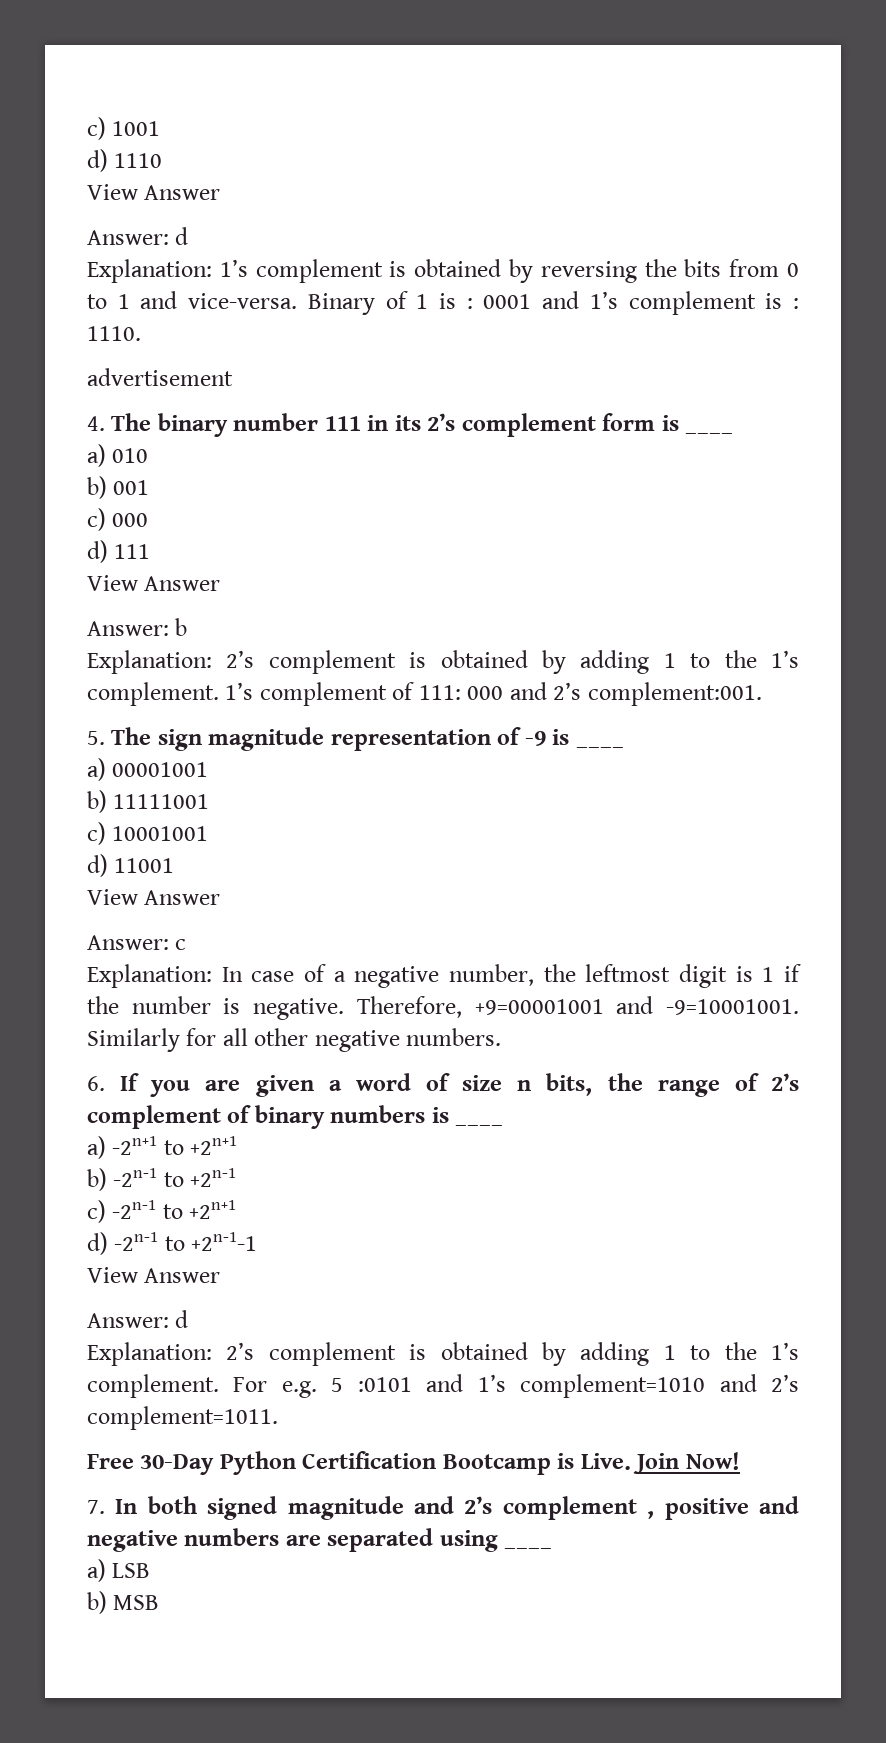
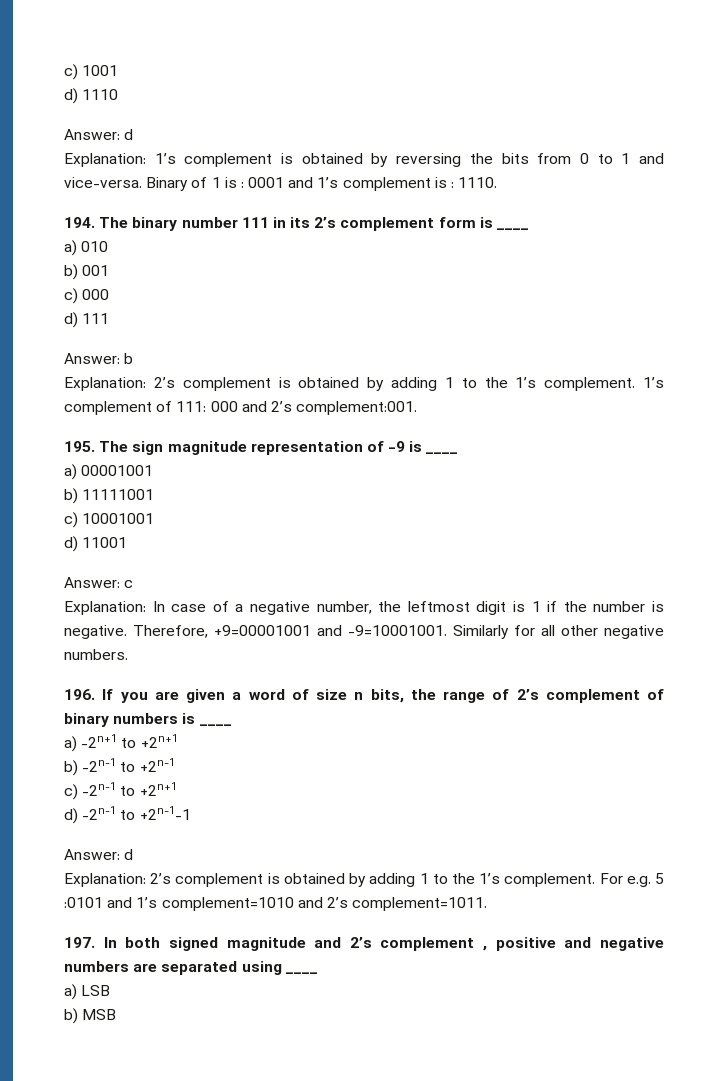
[87,184,221,200] // View Answer -> (119, 94) none
[87,368,233,386] [87,416,105,431] advertisement // 4. -> [64,217,95,228] 194.
[87,575,221,591] // View Answer -> (110, 318) none
[87,731,105,745] 5. -> [64,441,95,452] 195.
[87,889,221,905] // View Answer -> (128, 542) none
[87,1076,105,1091] 6. -> [64,689,95,700] 196.
[87,1267,221,1283] // View Answer -> (191, 813) none
[87,1451,740,1475] [87,1500,105,1514] Free 30-Day Python Certification Bootcamp is Live. Join Now! // 7. -> [64,937,95,948] 197.

